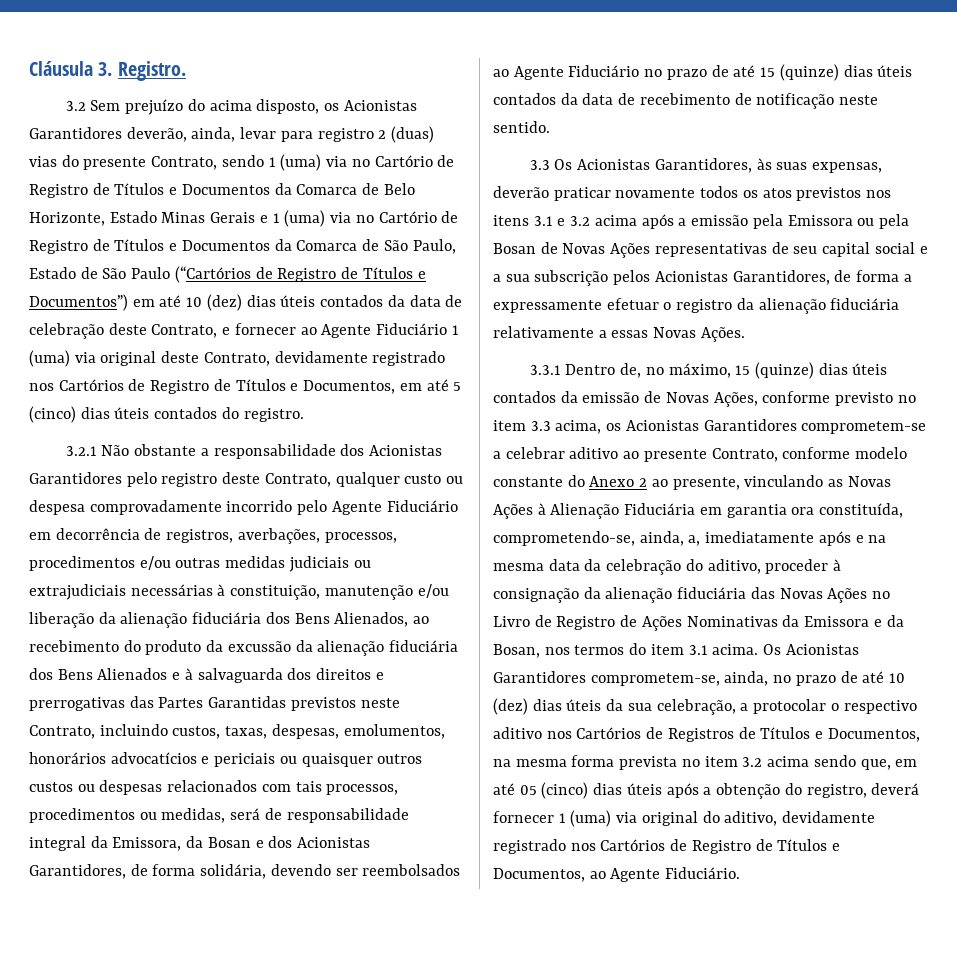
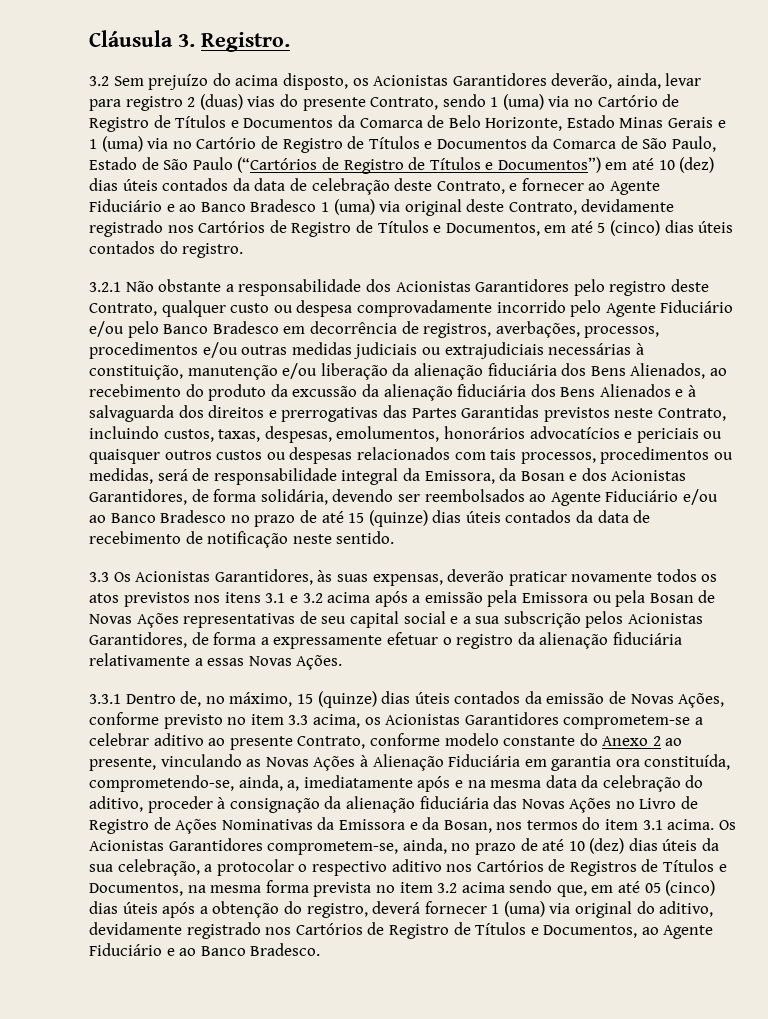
(448, 329) none -> [166,199,317,212] e ao Banco Bradesco
(458, 506) none -> [89,321,279,338] e/ou pelo Banco Bradesco
(640, 71) none -> [682,489,718,505] [89,510,227,523] e/ou ao Banco Bradesco
[665,867,741,879] Fiduciário. -> [89,943,321,956] Fiduciário e ao Banco Bradesco.

